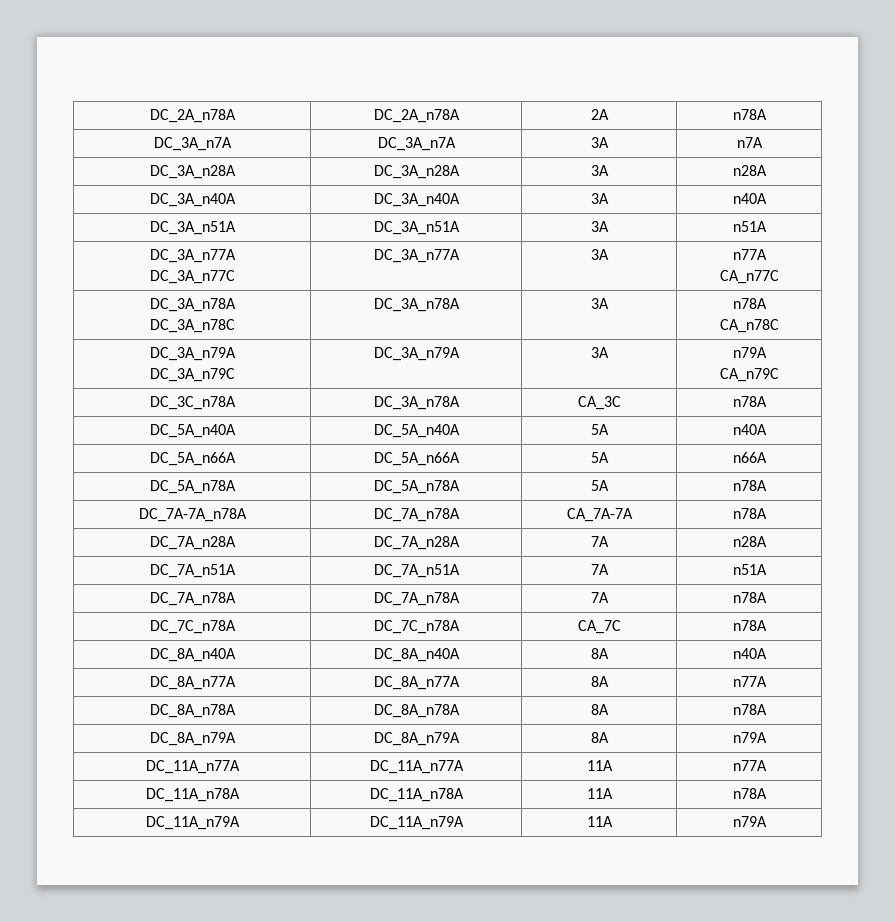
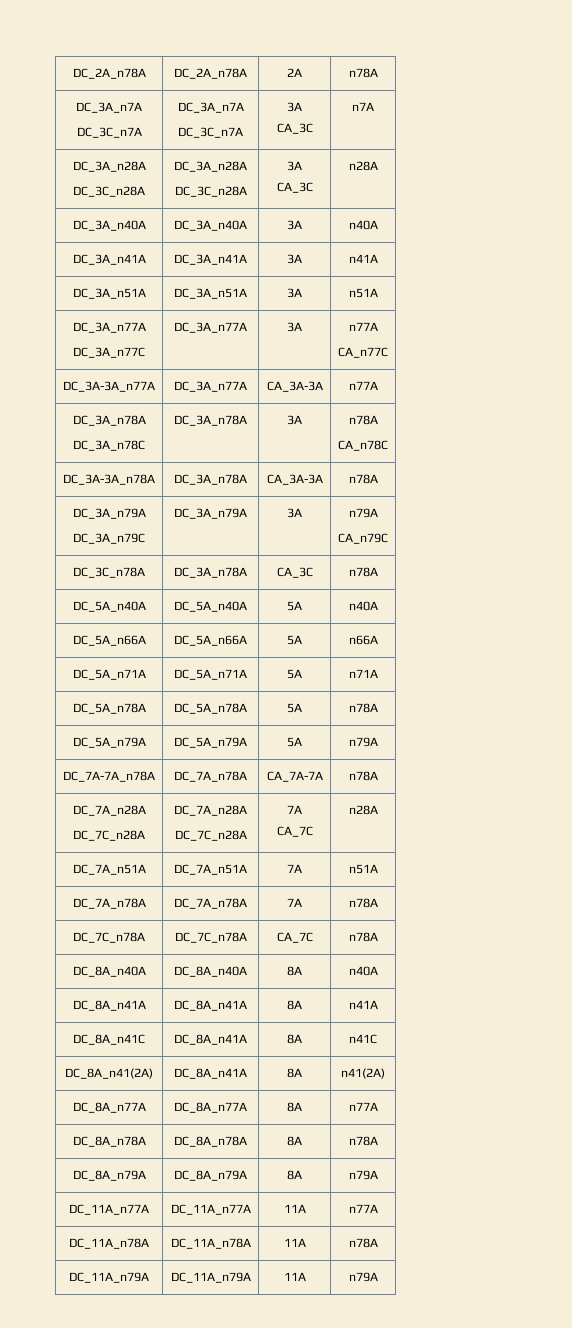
[377,137,456,151] [590,137,609,148] | DC_3A_n7A | 3A -> [76,127,142,138] [177,102,244,113] [178,127,243,138] [287,102,302,112] [276,123,313,134] // DC_3C_n7A | DC_3A_n7A // DC_3C_n7A | 3A // CA_3C
[373,165,460,179] [590,165,609,176] | DC_3A_n28A | 3A -> [73,186,145,197] [174,161,247,172] [174,186,247,197] [287,161,302,171] [276,182,313,193] // DC_3C_n28A | DC_3A_n28A // DC_3C_n28A | 3A // CA_3C
(767, 198) none -> [72,254,146,265] [174,254,247,265] [287,254,302,264] [348,254,378,263] // DC_3A_n41A | DC_3A_n41A | 3A | n41A
(779, 277) none -> [63,381,155,392] [174,381,247,392] [266,381,323,392] [348,381,378,390] // DC_3A-3A_n77A | DC_3A_n77A | CA_3A-3A | n77A
(779, 326) none -> [63,474,155,485] [174,474,247,485] [266,474,323,485] [348,474,378,484] // DC_3A-3A_n78A | DC_3A_n78A | CA_3A-3A | n78A
(767, 457) none -> [72,669,146,680] [174,669,247,680] [287,669,302,679] [348,669,378,678] // DC_5A_n71A | DC_5A_n71A | 5A | n71A
(767, 485) none -> [72,737,146,748] [174,737,247,748] [287,737,302,747] [348,737,378,747] // DC_5A_n79A | DC_5A_n79A | 5A | n79A
[373,536,460,550] [590,536,609,547] | DC_7A_n28A | 7A -> [73,830,145,841] [174,805,247,816] [174,830,247,841] [287,805,302,814] [276,826,313,837] // DC_7C_n28A | DC_7A_n28A // DC_7C_n28A | 7A // CA_7C
(767, 653) none -> [72,1000,146,1011] [174,1000,247,1011] [287,1000,302,1010] [348,1000,378,1009] [73,1034,145,1045] [174,1034,247,1045] [287,1034,302,1044] [349,1034,377,1044] [65,1068,153,1079] [174,1068,247,1079] [287,1068,302,1078] [341,1068,385,1079] // DC_8A_n41A | DC_8A_n41A | 8A | n41A // DC_8A_n41C | DC_8A_n41A | 8A | n41C // DC_8A_n41(2A) | DC_8A_n41A | 8A | n41(2A)

